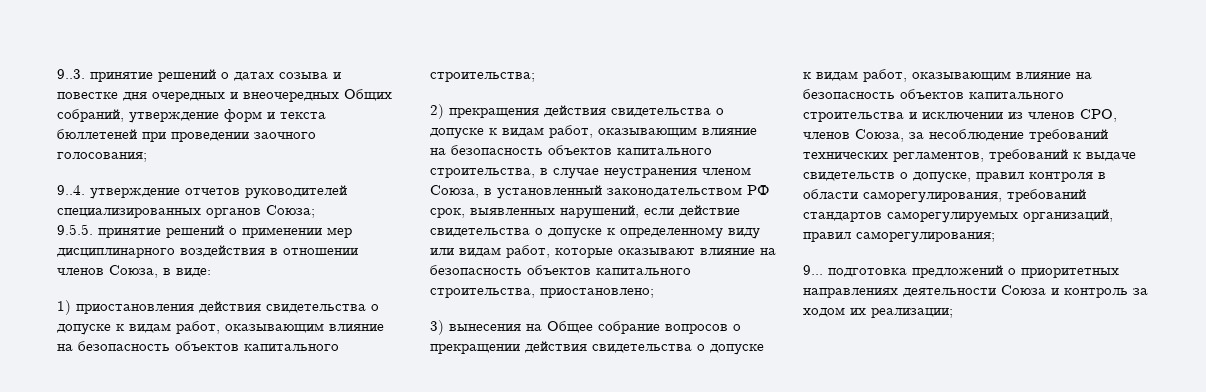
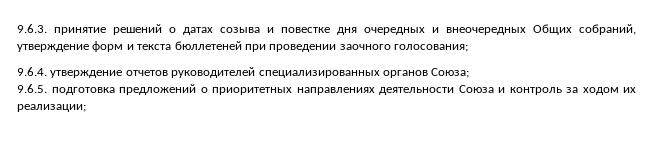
[57,69,85,79] 9..3. -> [17,24,47,33] 9.6.3.
[57,185,85,195] 9..4. -> [17,67,47,76] 9.6.4.
[57,224,352,238] [57,245,358,258] [57,265,211,278] [57,300,379,315] [57,321,384,335] [57,341,339,351] [430,72,535,82] [430,104,724,119] [430,125,757,139] [430,145,712,155] [430,167,751,179] [430,185,770,199] [430,205,740,219] [430,227,760,239] [430,245,776,258] [430,265,691,275] [430,288,654,298] [430,320,741,335] [430,341,764,355] [803,69,1092,82] [803,89,1064,99] [803,109,1117,122] [803,129,1108,142] [803,149,1136,162] [803,172,1106,183] [803,189,1086,203] [803,209,1113,223] [803,231,995,243] [803,265,823,275] 9.5.5. принятие решений о применении мер дисциплинарного воздействия в отношении членов Союза, в виде: // 1) приостановления действия свидетельства о допуске к видам работ, оказывающим влияние на безопасность объектов капитального строительства; // 2) прекращения действия свидетельства о допуске к видам работ, оказывающим влияние на безопасность объектов капитального строительства, в случае неустранения членом Союза, в установленный законодательством РФ срок, выявленных нарушений, если действие свидетельства о допуске к определенному виду или видам работ, которые оказывают влияние на безопасность объектов капитального строительства, приостановлено; // 3) вынесения на Общее собрание вопросов о прекращении действия свидетельства о допуске к видам работ, оказывающим влияние на безопасность объектов капитального строительства и исключении из членов СРО, членов Союза, за несоблюдение требований технических регламентов, требований к выдаче свидетельств о допуске, правил контроля в области саморегулирования, требований стандартов саморегулируемых организаций, правил саморегулирования; // 9... -> [17,84,47,93] 9.6.5.

